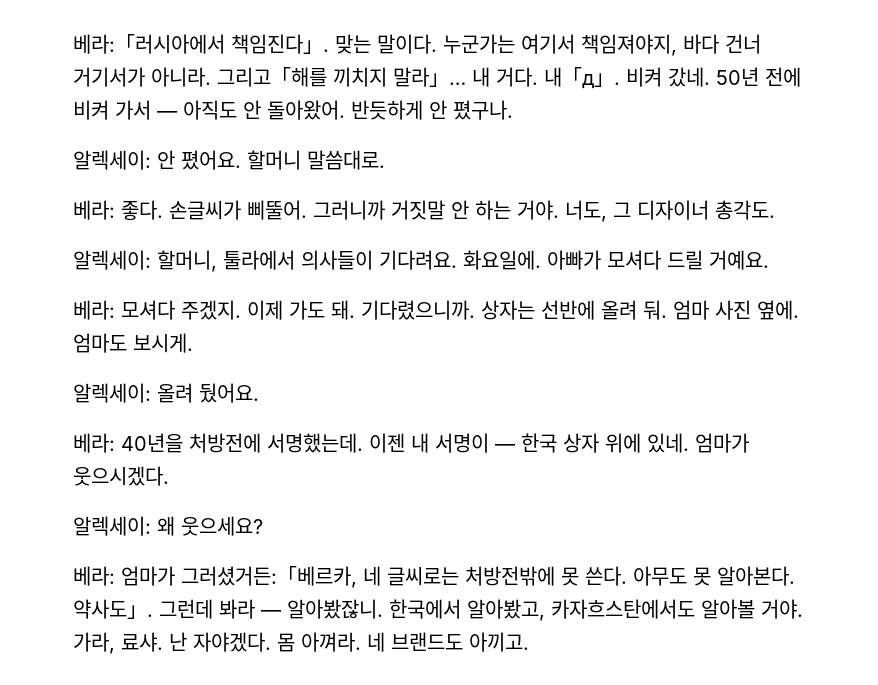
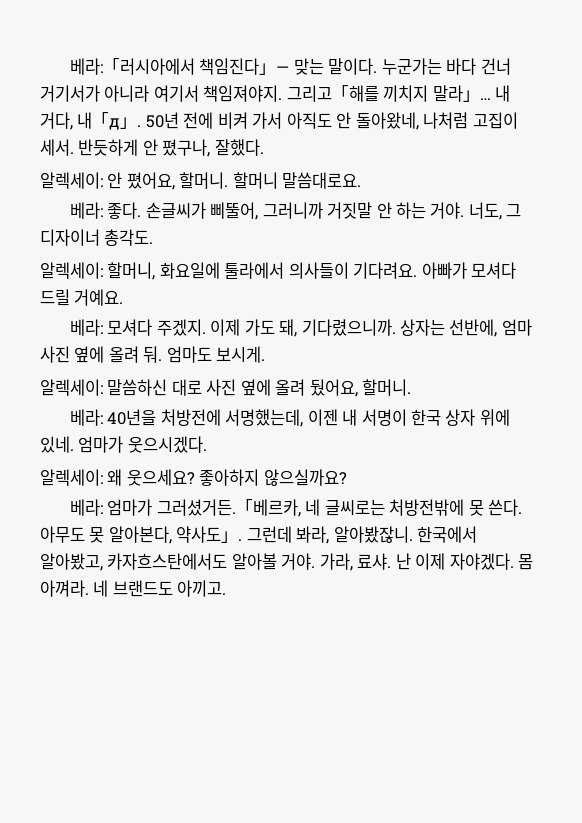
[323,49,329,52] . -> [276,66,290,73] —
[521,34,677,56] 여기서 책임져야지, -> (442, 66) none
[151,67,211,87] 아니라. -> [104,85,283,102] 아니라 여기서 책임져야지.
[496,67,538,87] 거다. -> [40,112,73,130] 거다,
[626,67,710,87] 비켜 갔네. -> (142, 126) none
[157,111,177,118] — -> (283, 120) none
[267,100,513,120] [73,150,385,170] 돌아왔어. 반듯하게 안 폈구나. // 알렉세이: 안 폈어요. 할머니 말씀대로. -> [355,112,518,130] [40,139,264,157] [40,172,362,190] 돌아왔네, 나처럼 고집이 세서. 반듯하게 안 폈구나, 잘했다. // 알렉세이: 안 폈어요, 할머니. 할머니 말씀대로요.
[247,200,307,220] 삐뚤어. -> [210,202,259,220] 삐뚤어,
(217, 261) none -> [159,262,220,279] 화요일에
[463,250,541,270] 화요일에. -> (418, 270) none
[331,300,355,320] 돼. -> [279,319,298,337] 돼,
[541,300,799,320] [73,333,193,353] [73,383,259,403] 선반에 올려 둬. 엄마 사진 옆에. 엄마도 보시게. // 알렉세이: 올려 뒀어요. -> [449,319,532,337] [40,346,266,363] [40,379,412,397] 선반에, 엄마 사진 옆에 올려 둬. 엄마도 보시게. // 알렉세이: 말씀하신 대로 사진 옆에 올려 뒀어요, 할머니.
[267,433,363,453] 서명했는데. -> [225,409,304,427] 서명했는데,
[495,444,515,451] — -> (407, 417) none
(263, 526) none -> [199,469,347,486] 좋아하지 않으실까요?
[181,566,277,586] 그러셨거든: -> [156,499,236,516] 그러셨거든.
[717,566,795,586] 알아본다. -> [108,526,172,544] 알아본다,
[219,599,281,619] 봐라 — -> [296,526,330,544] 봐라,
(187, 641) none -> [415,553,446,570] 이제

